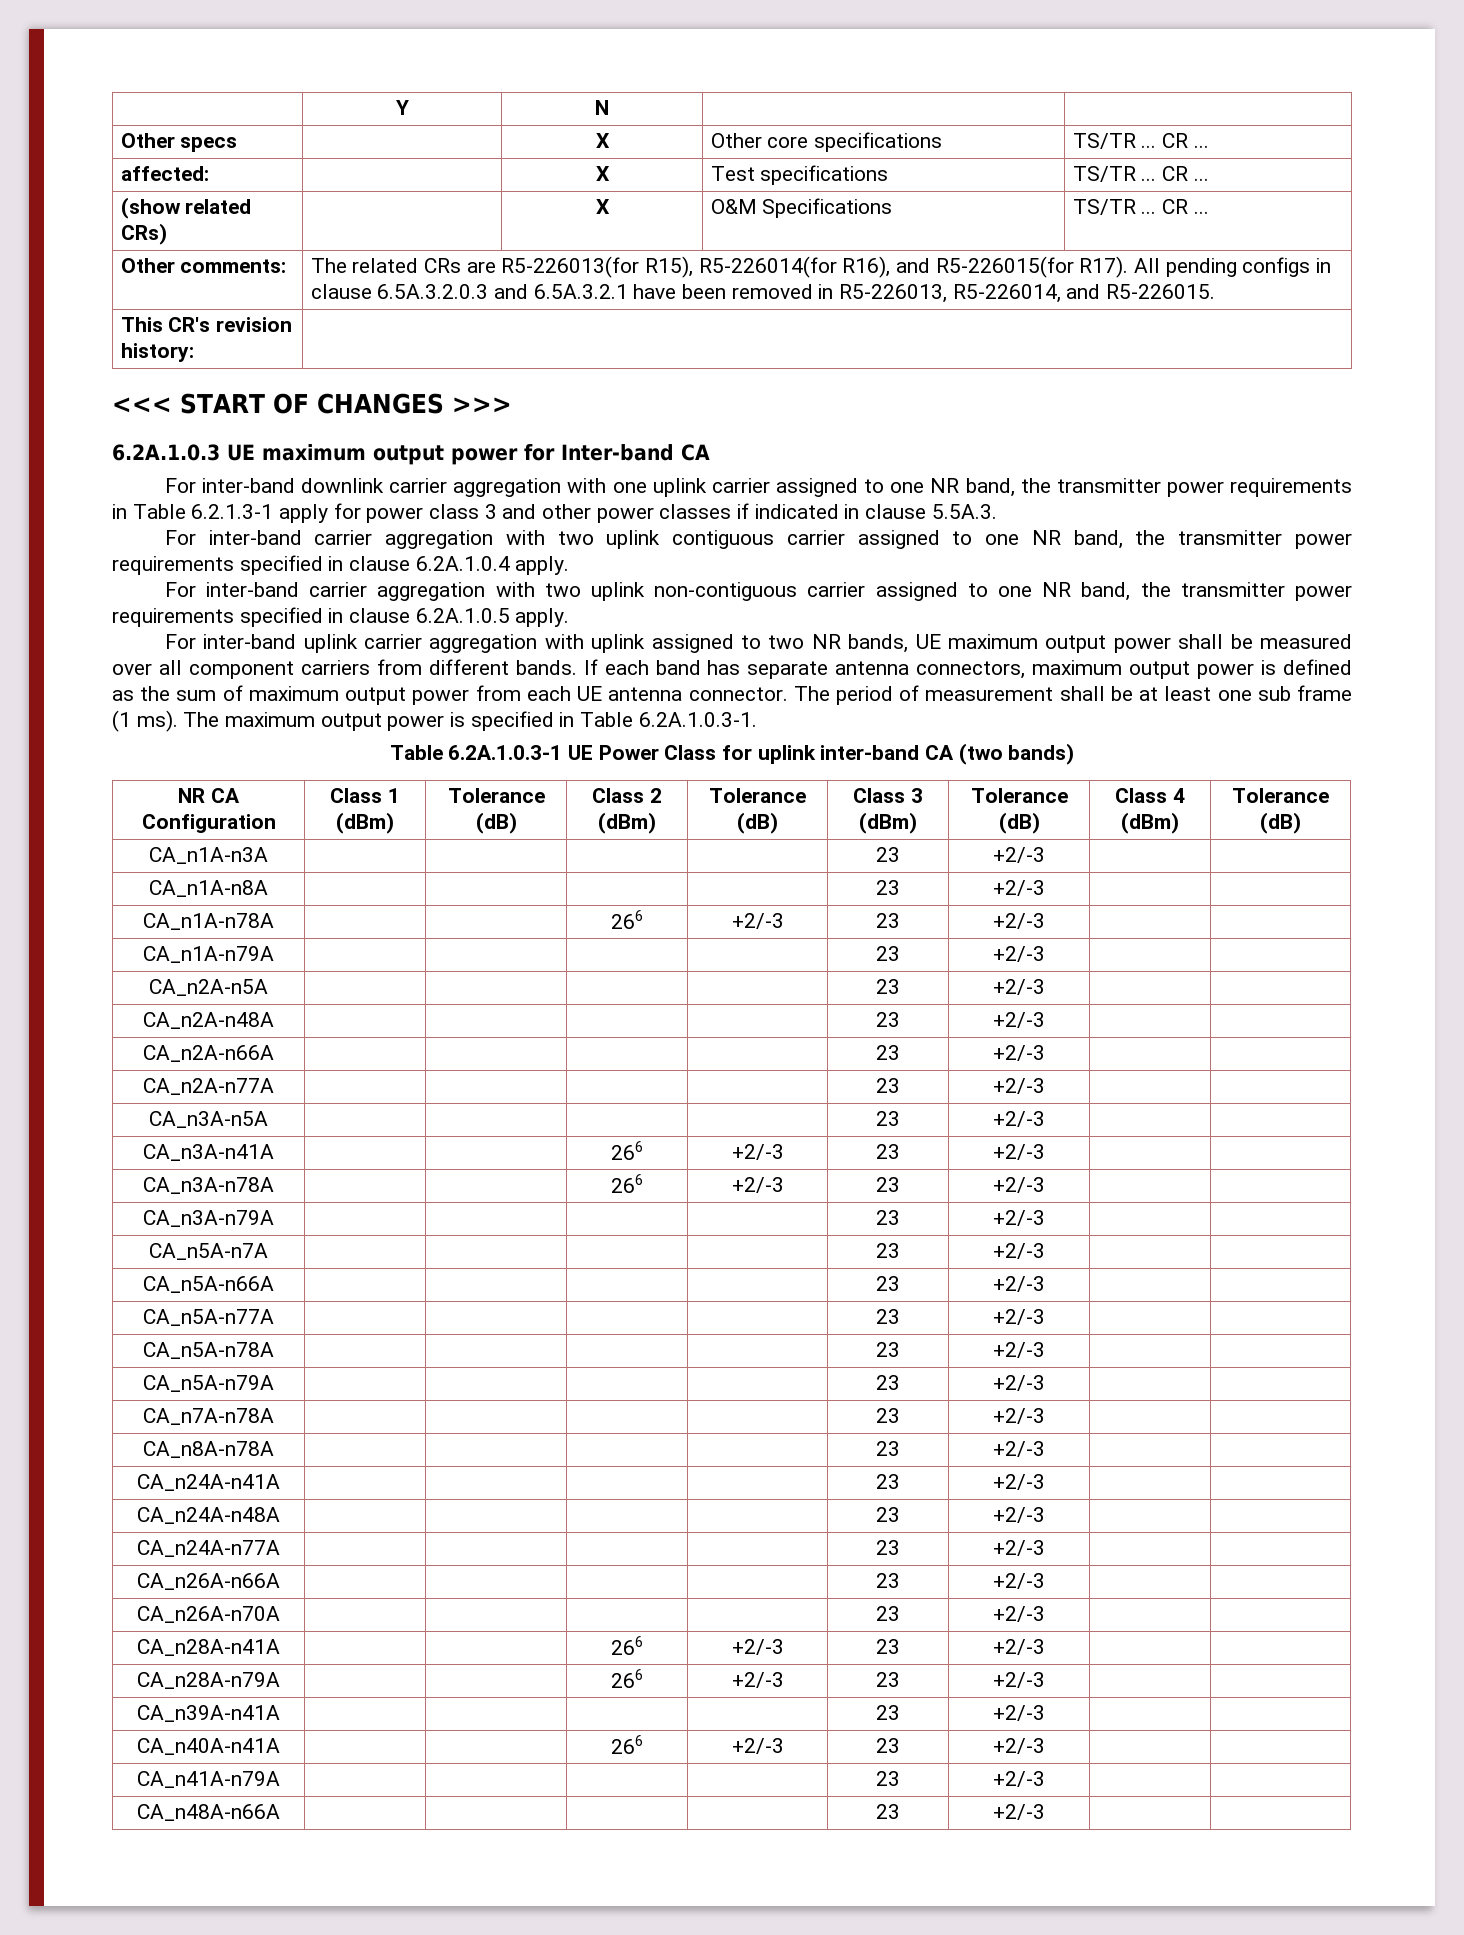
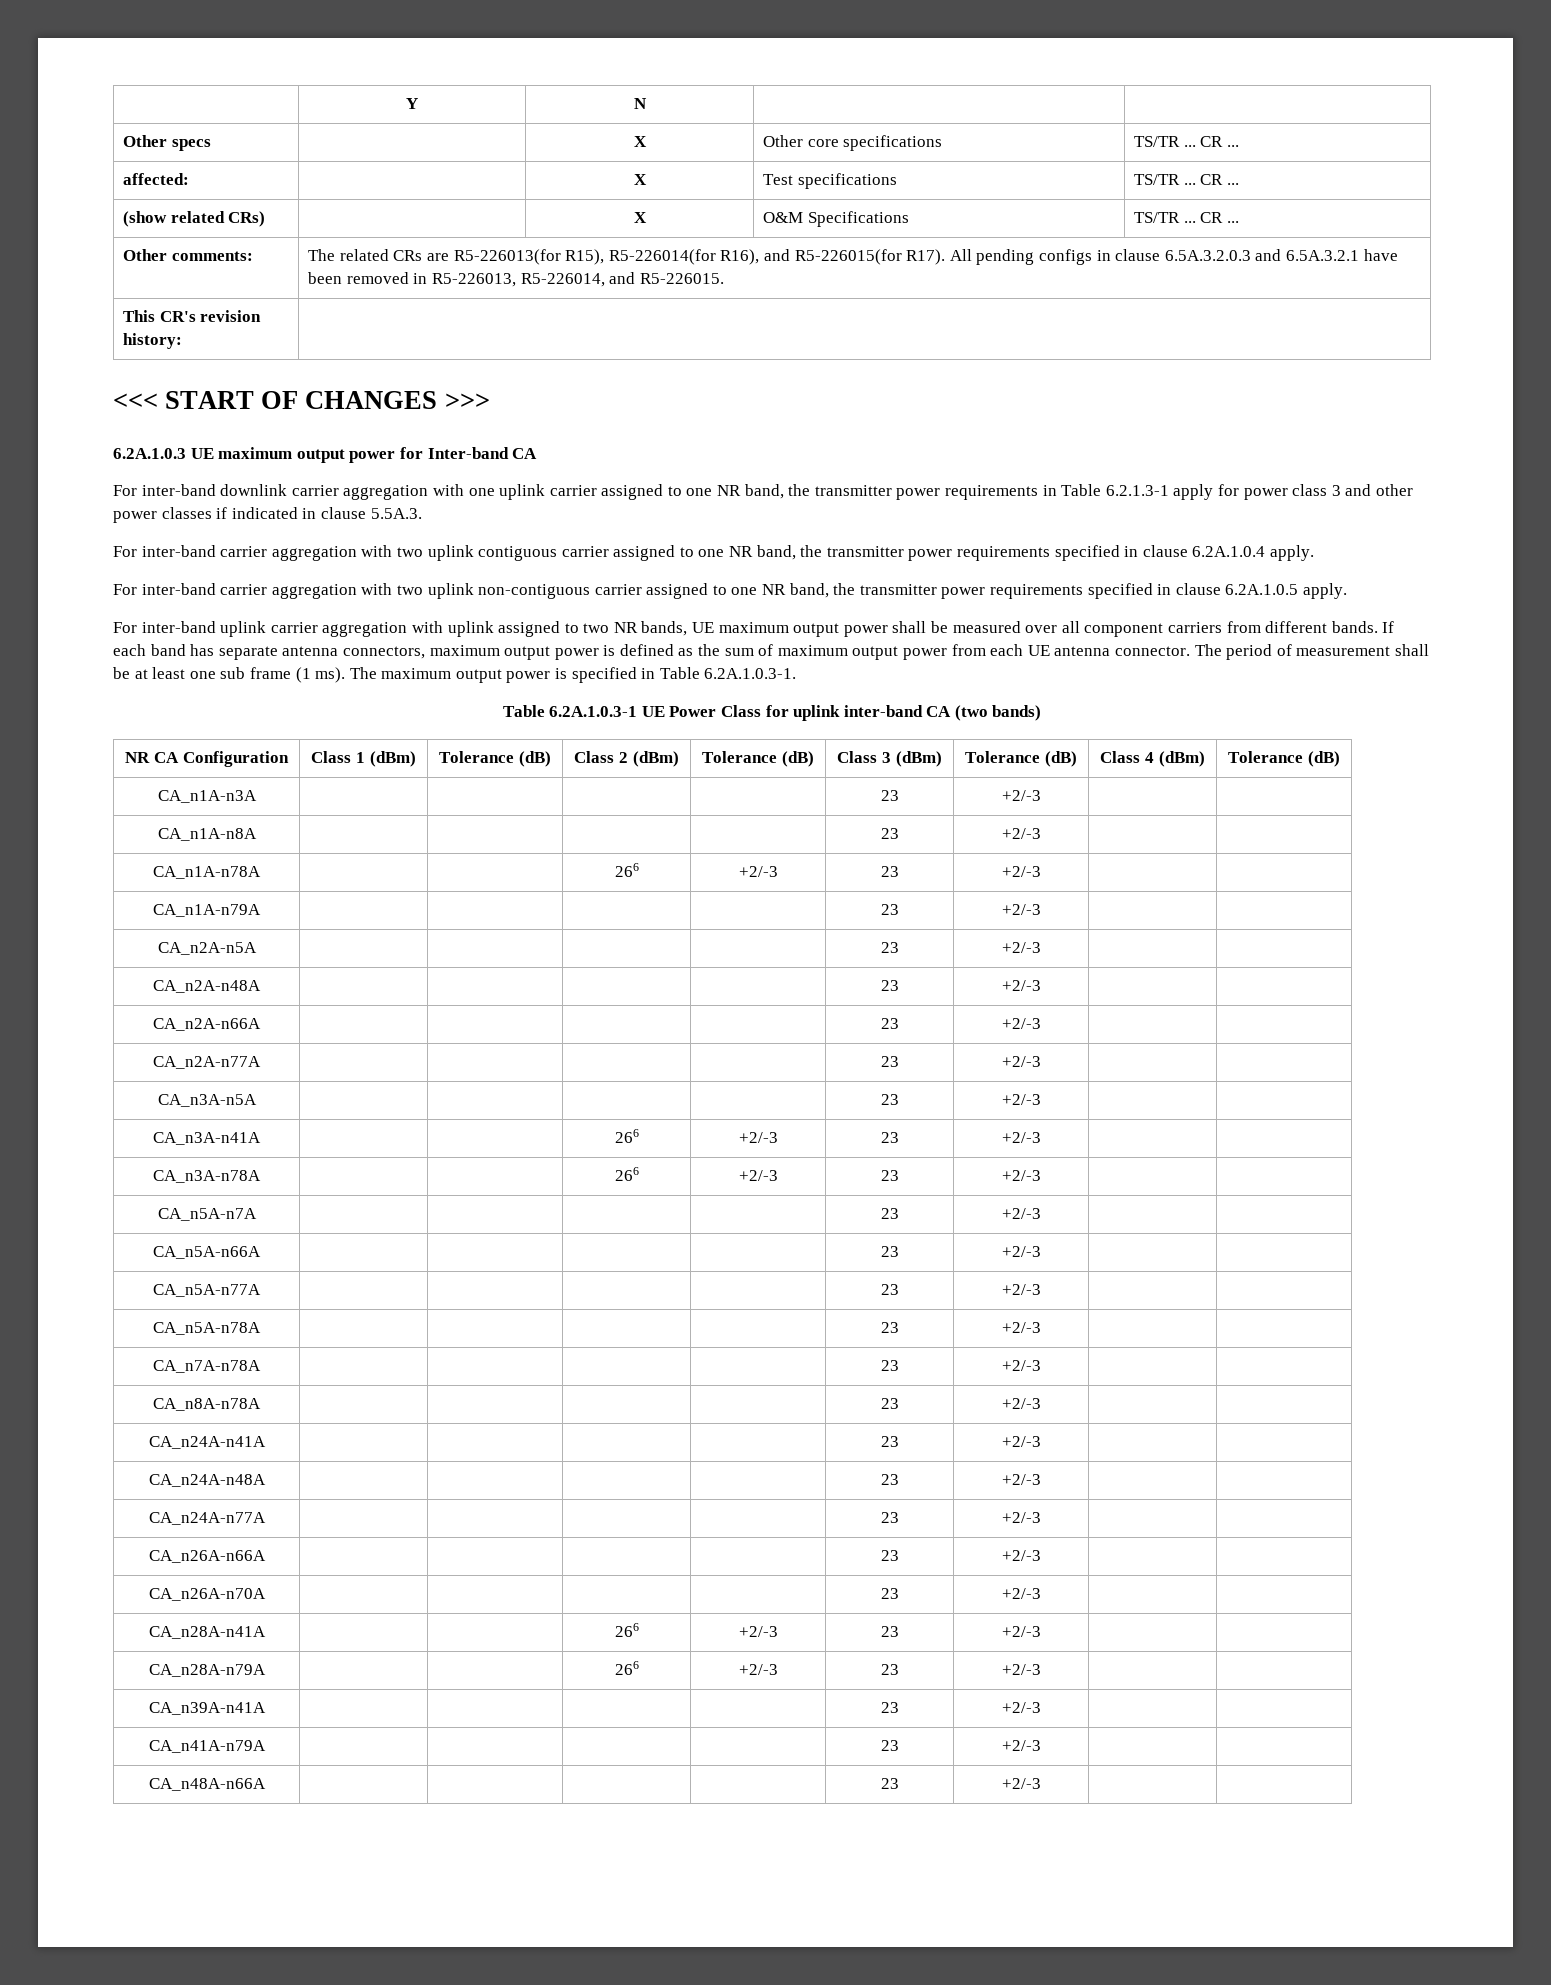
[143,1210,274,1227] [875,1210,900,1225] [992,1210,1045,1226] // CA_n3A-n79A | | | | | 23 | +2/-3 | | -> (1041, 1175) none
[143,1375,274,1392] [875,1375,900,1390] [992,1375,1045,1391] // CA_n5A-n79A | | | | | 23 | +2/-3 | | -> (1041, 1327) none
[137,1738,280,1755] [611,1735,643,1754] [731,1738,784,1754] [875,1738,900,1753] [992,1738,1045,1754] // CA_n40A-n41A | | | 266 | +2/-3 | 23 | +2/-3 | | -> (1041, 1707) none

